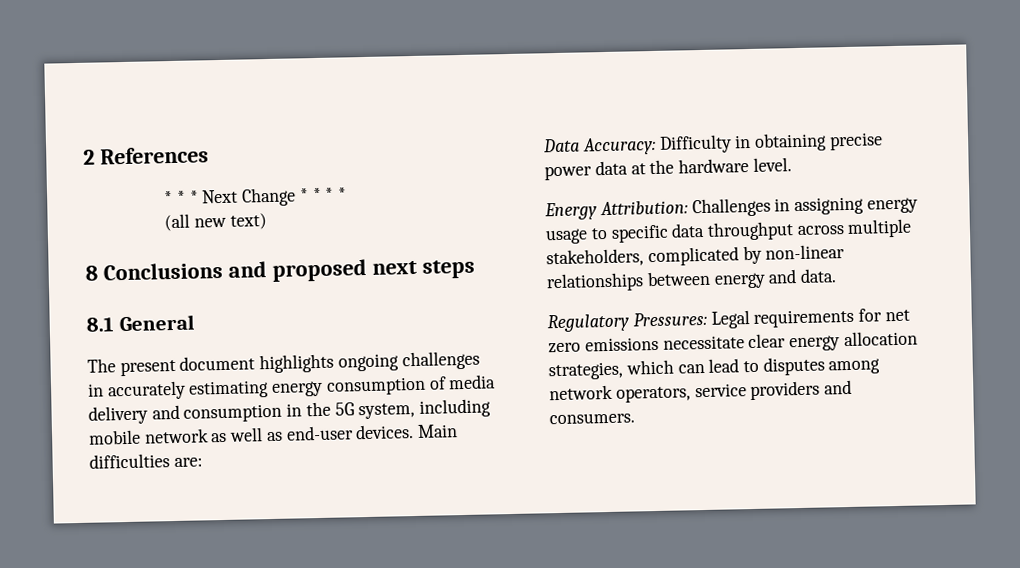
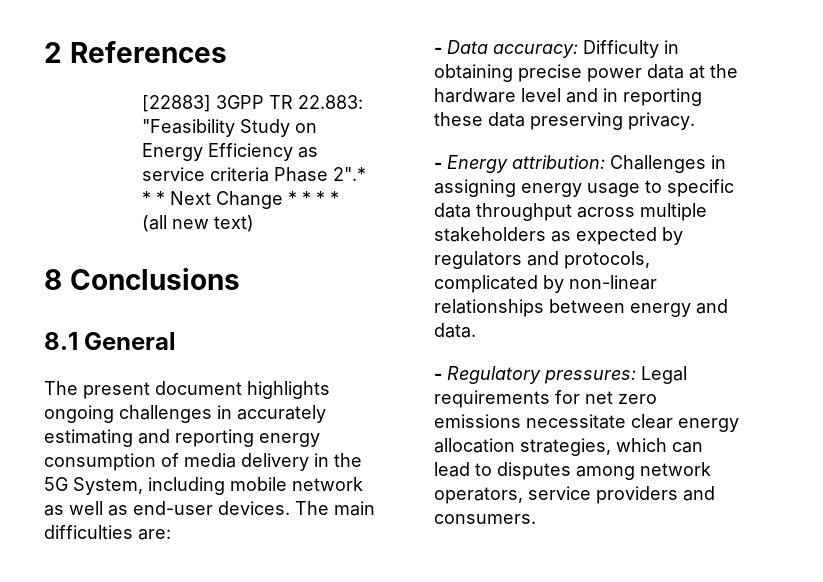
[163,190,174,205] * -> [141,95,363,112] [141,119,317,137] [141,143,318,161] [141,167,366,182] [22883] 3GPP TR 22.883: "Feasibility Study on Energy Efficiency as service criteria Phase 2".*
[227,258,475,282] and proposed next steps -> (240, 278) none
(270, 389) none -> [138,429,254,447] and reporting
[151,403,283,423] and consumption -> (309, 462) none
[358,402,416,420] system, -> [73,477,143,495] System,
[417,424,459,438] Main -> [295,501,375,516] The main
[543,136,656,156] Data Accuracy: -> [434,40,579,58] - Data accuracy:
[752,157,792,172] [544,200,688,221] level. // Energy Attribution: -> [521,88,703,106] [434,112,696,130] [434,155,606,173] level and in reporting these data preserving privacy. // - Energy attribution:
[546,248,645,268] stakeholders, -> [434,227,684,245] [434,251,651,269] stakeholders as expected by regulators and protocols,
[547,311,707,333] Regulatory Pressures: -> [434,366,637,384] - Regulatory pressures:

